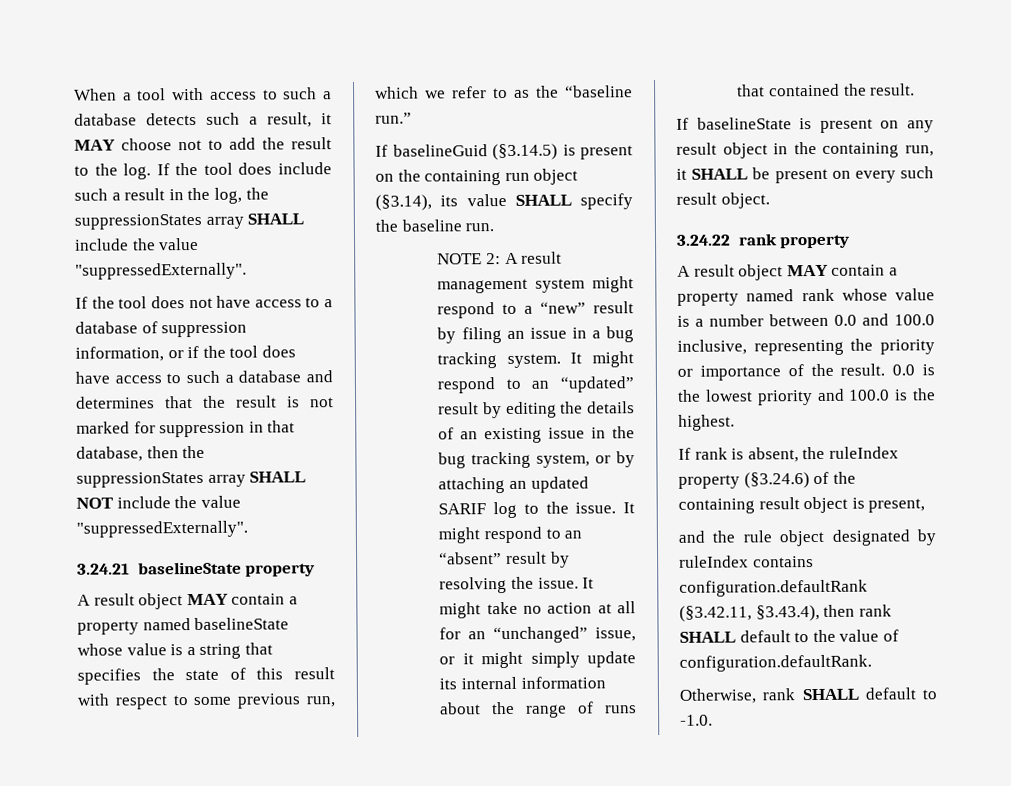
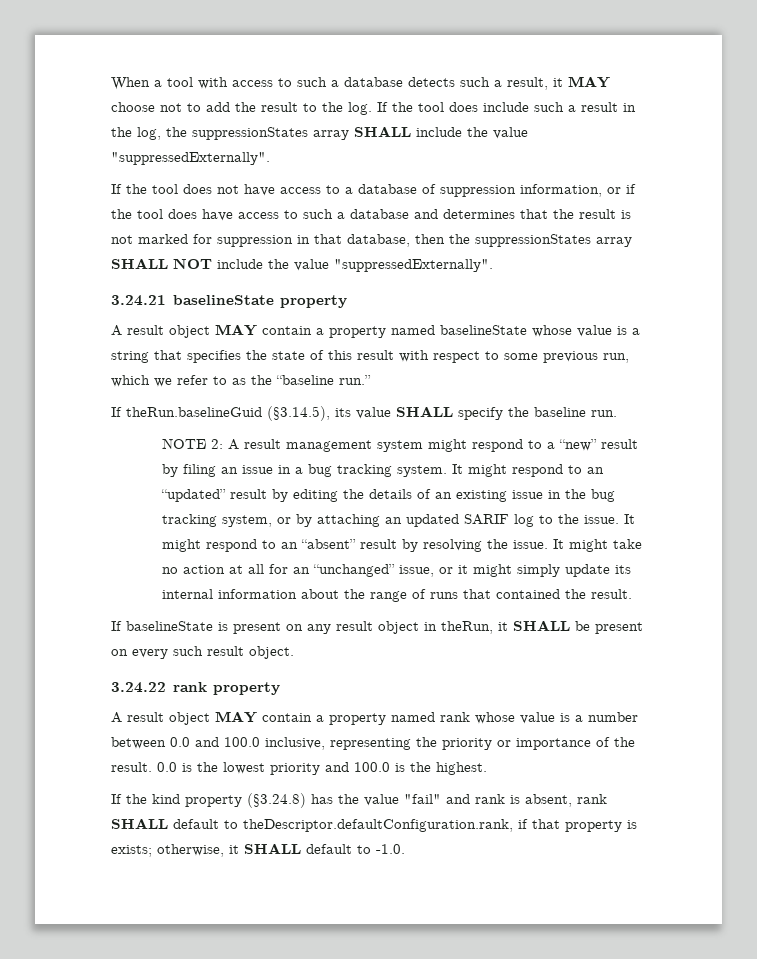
[392,143,633,161] [375,168,579,186] [375,194,432,211] baselineGuid (§3.14.5) is present on the containing run object (§3.14), -> [126,406,330,421] theRun.baselineGuid (§3.14.5),
[793,141,934,158] the containing run, -> [441,621,493,634] theRun,
[694,446,899,463] [678,471,856,489] [678,496,926,514] [678,529,936,547] [679,555,814,568] [679,579,868,597] [679,604,892,622] [679,629,899,643] [679,654,872,672] [679,688,796,704] rank is absent, the ruleIndex property (§3.24.6) of the containing result object is present, // and the rule object designated by ruleIndex contains configuration.defaultRank (§3.42.11, §3.43.4), then rank SHALL default to the value of configuration.defaultRank. // Otherwise, rank -> [126,793,607,808] [111,818,637,832] [111,844,239,857] the kind property (§3.24.8) has the value "fail" and rank is absent, rank SHALL default to theDescriptor.defaultConfiguration.rank, if that property is exists; otherwise, it

